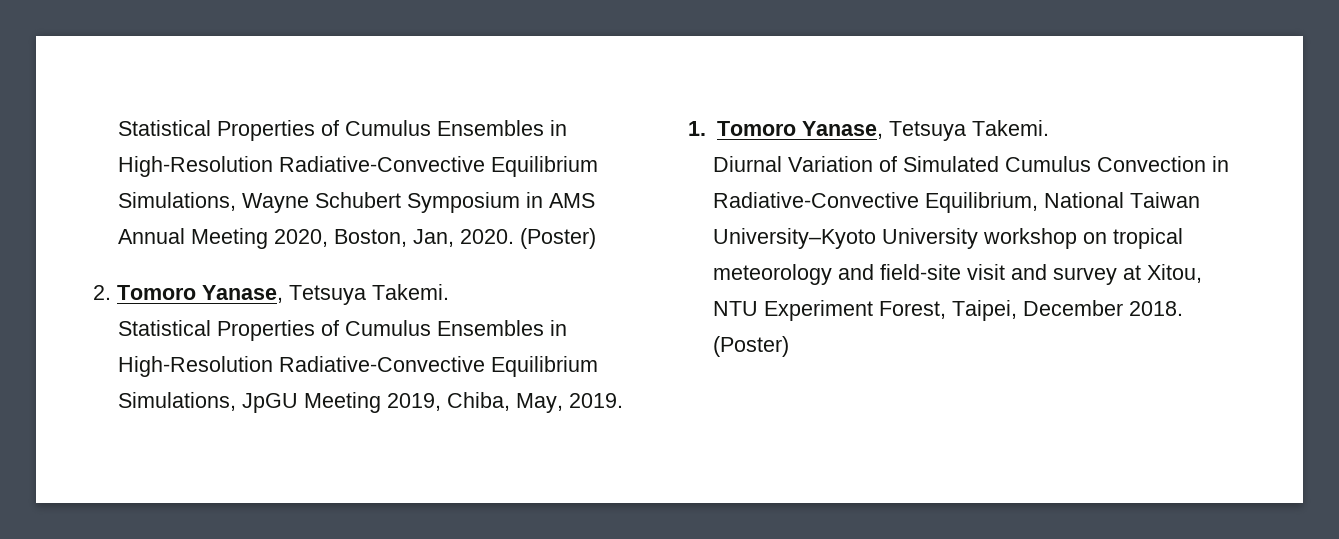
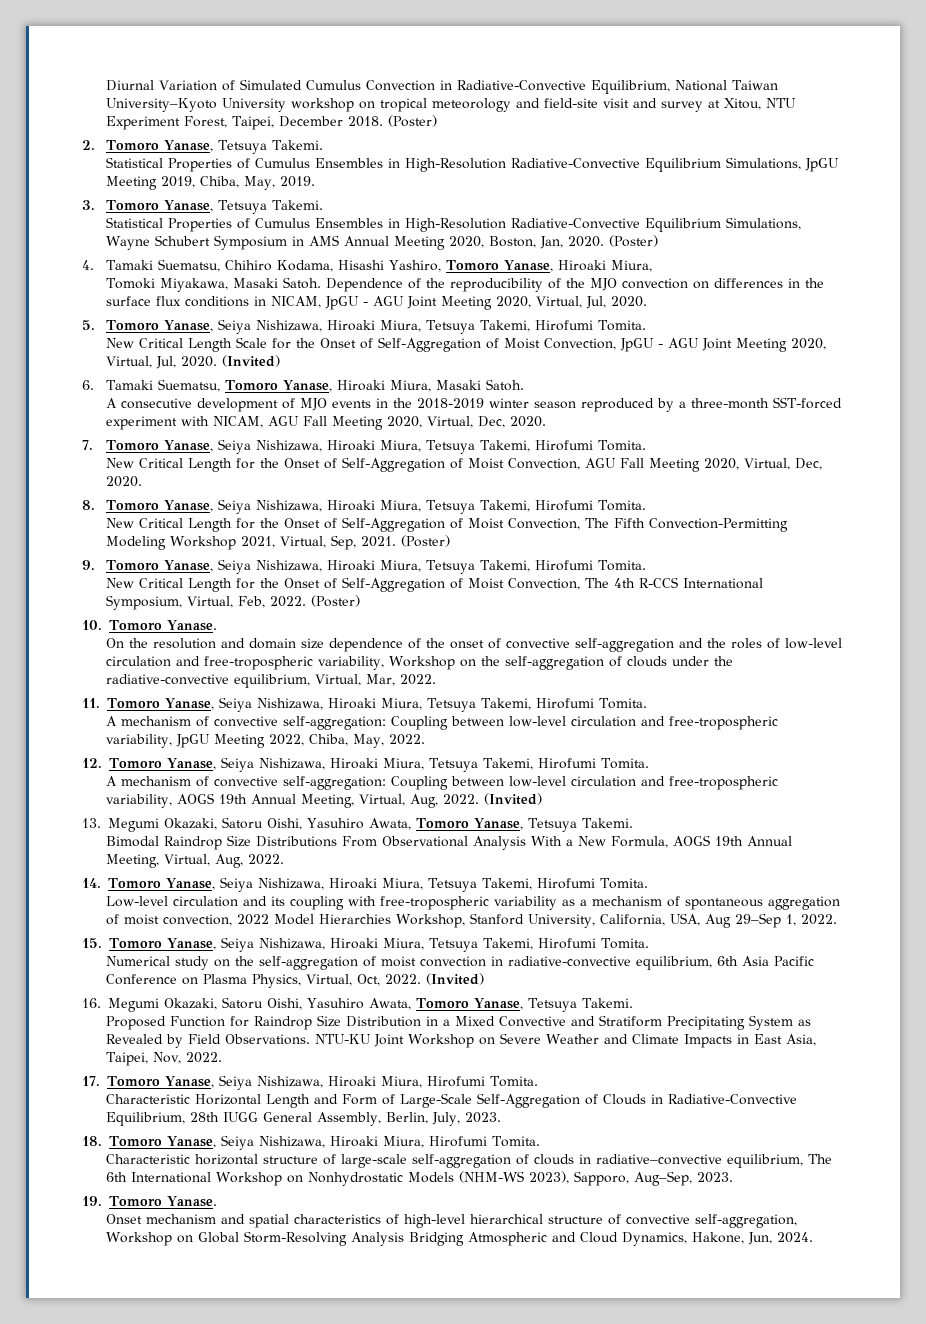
[118,120,568,141] [118,156,599,177] [118,192,596,213] [118,228,597,249] [93,284,449,305] [118,320,568,341] [118,356,599,377] [118,392,624,413] [688,120,1049,141] Statistical Properties of Cumulus Ensembles in High-Resolution Radiative-Convective Equilibrium Simulations, Wayne Schubert Symposium in AMS Annual Meeting 2020, Boston, Jan, 2020. (Poster) // 2. Tomoro Yanase, Tetsuya Takemi. // Statistical Properties of Cumulus Ensembles in High-Resolution Radiative-Convective Equilibrium Simulations, JpGU Meeting 2019, Chiba, May, 2019. // 1. Tomoro Yanase, Tetsuya Takemi. // -> (106, 85) none
(790, 346) none -> [82,140,324,154] [106,157,840,172] [106,176,316,190] [82,200,324,214] [106,217,802,232] [106,235,659,250] [82,259,653,272] [106,277,825,292] [106,296,648,310] [82,319,647,334] [106,337,827,352] [106,355,281,369] [82,379,525,392] [106,397,843,412] [106,416,547,430] [82,439,647,454] [106,457,823,472] [106,476,143,487] [82,499,647,514] [106,517,789,532] [106,535,451,550] [82,559,647,574] [106,577,764,592] [106,595,361,610] [82,620,217,631] [106,638,843,652] [106,656,734,670] [106,674,437,688] [82,697,647,712] [106,716,779,730] [106,734,426,748] [82,757,649,772] [106,776,779,790] [106,793,543,808] [82,817,633,832] [106,835,793,850] [106,854,285,868] [82,877,648,892] [106,896,841,910] [106,913,838,928] [82,937,649,952] [106,956,815,970] [106,973,485,988] [82,997,633,1012] [106,1015,812,1030] [106,1033,817,1048] [106,1052,223,1066] [82,1075,538,1090] [106,1093,798,1108] [106,1112,502,1126] [82,1135,540,1150] [106,1154,833,1168] [106,1171,734,1186] [82,1196,217,1207] [106,1214,798,1228] [106,1231,814,1246] // 2. Tomoro Yanase, Tetsuya Takemi. // Statistical Properties of Cumulus Ensembles in High-Resolution Radiative-Convective Equilibrium Simulations, JpGU Meeting 2019, Chiba, May, 2019. // 3. Tomoro Yanase, Tetsuya Takemi. // Statistical Properties of Cumulus Ensembles in High-Resolution Radiative-Convective Equilibrium Simulations, Wayne Schubert Symposium in AMS Annual Meeting 2020, Boston, Jan, 2020. (Poster) // 4. Tamaki Suematsu, Chihiro Kodama, Hisashi Yashiro, Tomoro Yanase, Hiroaki Miura, // Tomoki Miyakawa, Masaki Satoh. Dependence of the reproducibility of the MJO convection on differences in the surface flux conditions in NICAM, JpGU - AGU Joint Meeting 2020, Virtual, Jul, 2020. // 5. Tomoro Yanase, Seiya Nishizawa, Hiroaki Miura, Tetsuya Takemi, Hirofumi Tomita. // New Critical Length Scale for the Onset of Self-Aggregation of Moist Convection, JpGU - AGU Joint Meeting 2020, Virtual, Jul, 2020. (Invited) // 6. Tamaki Suematsu, Tomoro Yanase, Hiroaki Miura, Masaki Satoh. // A consecutive development of MJO events in the 2018-2019 winter season reproduced by a three-month SST-forced experiment with NICAM, AGU Fall Meeting 2020, Virtual, Dec, 2020. // 7. Tomoro Yanase, Seiya Nishizawa, Hiroaki Miura, Tetsuya Takemi, Hirofumi Tomita. // New Critical Length for the Onset of Self-Aggregation of Moist Convection, AGU Fall Meeting 2020, Virtual, Dec, 2020. // 8. Tomoro Yanase, Seiya Nishizawa, Hiroaki Miura, Tetsuya Takemi, Hirofumi Tomita. // New Critical Length for the Onset of Self-Aggregation of Moist Convection, The Fifth Convection-Permitting Modeling Workshop 2021, Virtual, Sep, 2021. (Poster) // 9. Tomoro Yanase, Seiya Nishizawa, Hiroaki Miura, Tetsuya Takemi, Hirofumi Tomita. // New Critical Length for the Onset of Self-Aggregation of Moist Convection, The 4th R-CCS International Symposium, Virtual, Feb, 2022. (Poster) // 10. Tomoro Yanase. // On the resolution and domain size dependence of the onset of convective self-aggregation and the roles of low-level circulation and free-tropospheric variability, Workshop on the self-aggregation of clouds under the radiative-convective equilibrium, Virtual, Mar, 2022. // 11. Tomoro Yanase, Seiya Nishizawa, Hiroaki Miura, Tetsuya Takemi, Hirofumi Tomita. // A mechanism of convective self-aggregation: Coupling between low-level circulation and free-tropospheric variability, JpGU Meeting 2022, Chiba, May, 2022. // 12. Tomoro Yanase, Seiya Nishizawa, Hiroaki Miura, Tetsuya Takemi, Hirofumi Tomita. // A mechanism of convective self-aggregation: Coupling between low-level circulation and free-tropospheric variability, AOGS 19th Annual Meeting, Virtual, Aug, 2022. (Invited) // 13. Megumi Okazaki, Satoru Oishi, Yasuhiro Awata, Tomoro Yanase, Tetsuya Takemi. // Bimodal Raindrop Size Distributions From Observational Analysis With a New Formula, AOGS 19th Annual Meeting, Virtual, Aug, 2022. // 14. Tomoro Yanase, Seiya Nishizawa, Hiroaki Miura, Tetsuya Takemi, Hirofumi Tomita. // Low-level circulation and its coupling with free-tropospheric variability as a mechanism of spontaneous aggregation of moist convection, 2022 Model Hierarchies Workshop, Stanford University, California, USA, Aug 29–Sep 1, 2022. // 15. Tomoro Yanase, Seiya Nishizawa, Hiroaki Miura, Tetsuya Takemi, Hirofumi Tomita. // Numerical study on the self-aggregation of moist convection in radiative-convective equilibrium, 6th Asia Pacific Conference on Plasma Physics, Virtual, Oct, 2022. (Invited) // 16. Megumi Okazaki, Satoru Oishi, Yasuhiro Awata, Tomoro Yanase, Tetsuya Takemi. // Proposed Function for Raindrop Size Distribution in a Mixed Convective and Stratiform Precipitating System as Revealed by Field Observations. NTU-KU Joint Workshop on Severe Weather and Climate Impacts in East Asia, Taipei, Nov, 2022. // 17. Tomoro Yanase, Seiya Nishizawa, Hiroaki Miura, Hirofumi Tomita. // Characteristic Horizontal Length and Form of Large-Scale Self-Aggregation of Clouds in Radiative-Convective Equilibrium, 28th IUGG General Assembly, Berlin, July, 2023. // 18. Tomoro Yanase, Seiya Nishizawa, Hiroaki Miura, Hirofumi Tomita. // Characteristic horizontal structure of large-scale self-aggregation of clouds in radiative–convective equilibrium, The 6th International Workshop on Nonhydrostatic Models (NHM-WS 2023), Sapporo, Aug–Sep, 2023. // 19. Tomoro Yanase. // Onset mechanism and spatial characteristics of high-level hierarchical structure of convective self-aggregation, Workshop on Global Storm-Resolving Analysis Bridging Atmospheric and Cloud Dynamics, Hakone, Jun, 2024.

